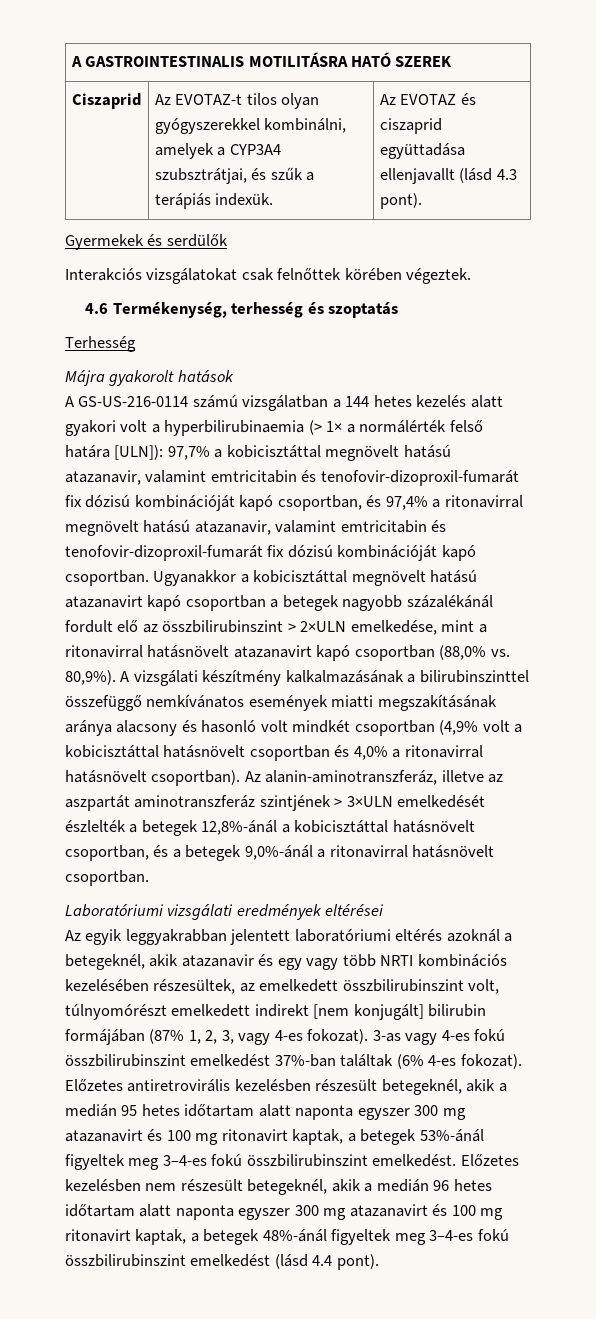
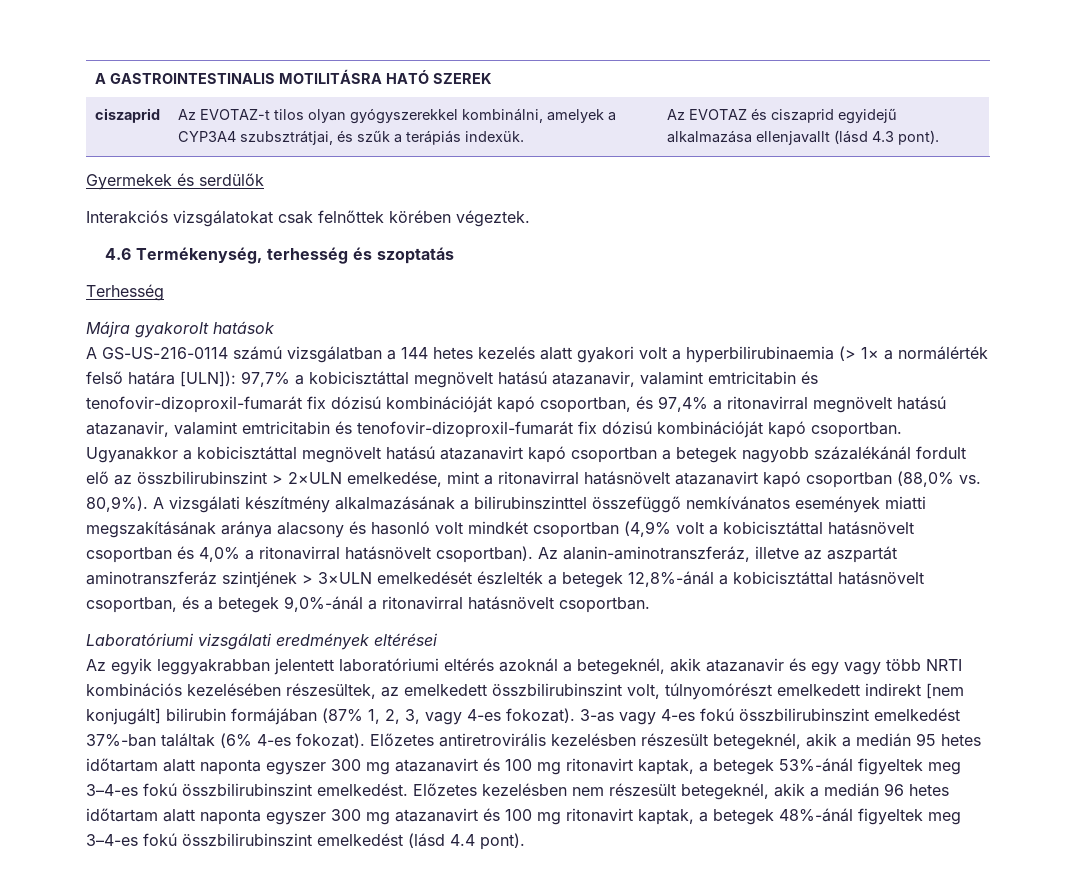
[71,93,141,109] Ciszaprid -> [94,108,160,123] ciszaprid
[379,143,465,159] együttadása -> [837,108,897,124] [666,130,752,143] egyidejű alkalmazása
[285,670,404,683] kalkalmazásának -> [335,496,455,510] alkalmazásának

